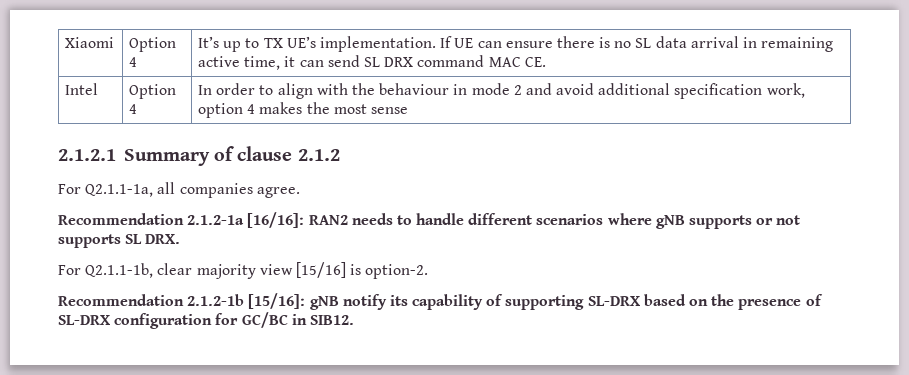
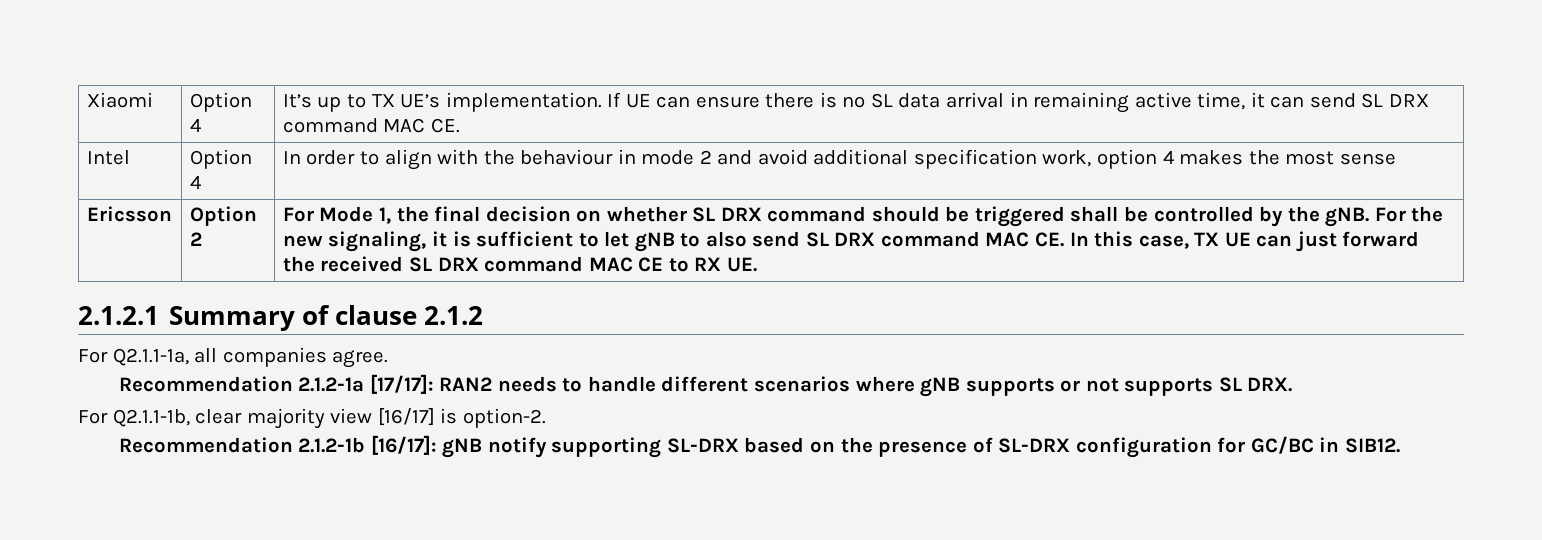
(408, 110) none -> [86,206,172,222] [189,206,257,226] [189,232,202,246] [282,206,1444,227] [282,231,1420,252] [282,256,757,272] // Ericsson | Option 2 | For Mode 1, the final decision on whether SL DRX command should be triggered shall be controlled by the gNB. For the new signaling, it is sufficient to let gNB to also send SL DRX command MAC CE. In this case, TX UE can just forward the received SL DRX command MAC CE to RX UE.
[247,212,305,228] [16/16]: -> [369,374,434,394] [17/17]:
[295,262,346,278] [15/16] -> [377,408,435,426] [16/17]
[248,293,306,309] [15/16]: -> [370,435,437,455] [16/17]:
[389,294,504,310] its capability of -> (547, 447) none

